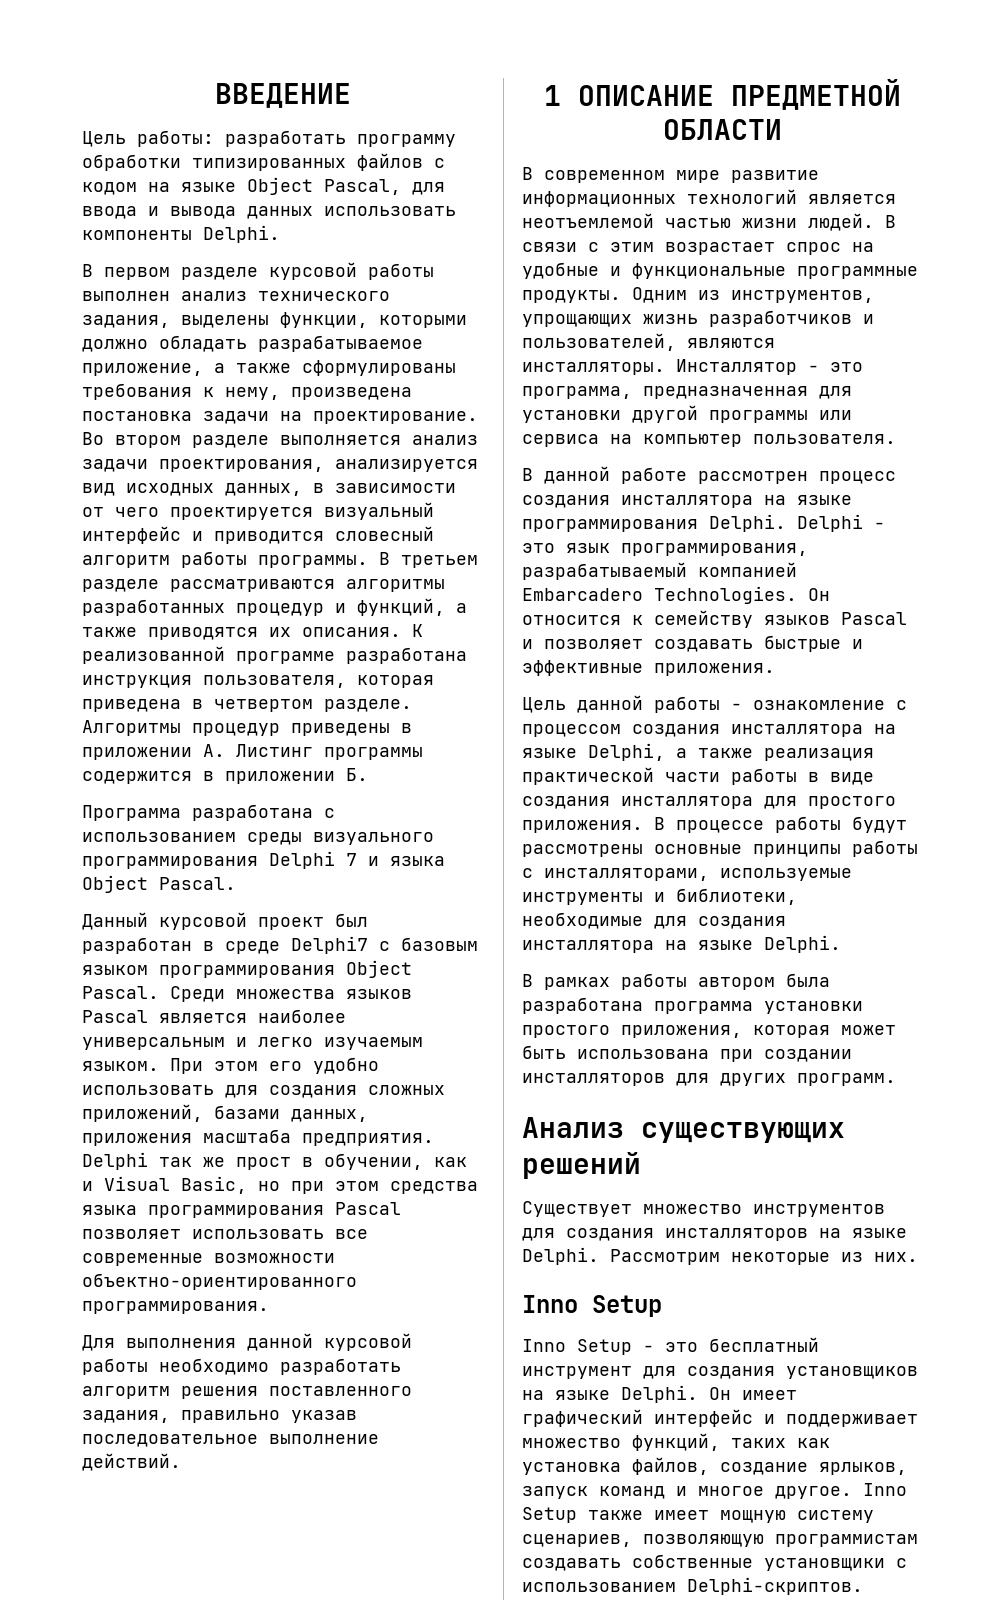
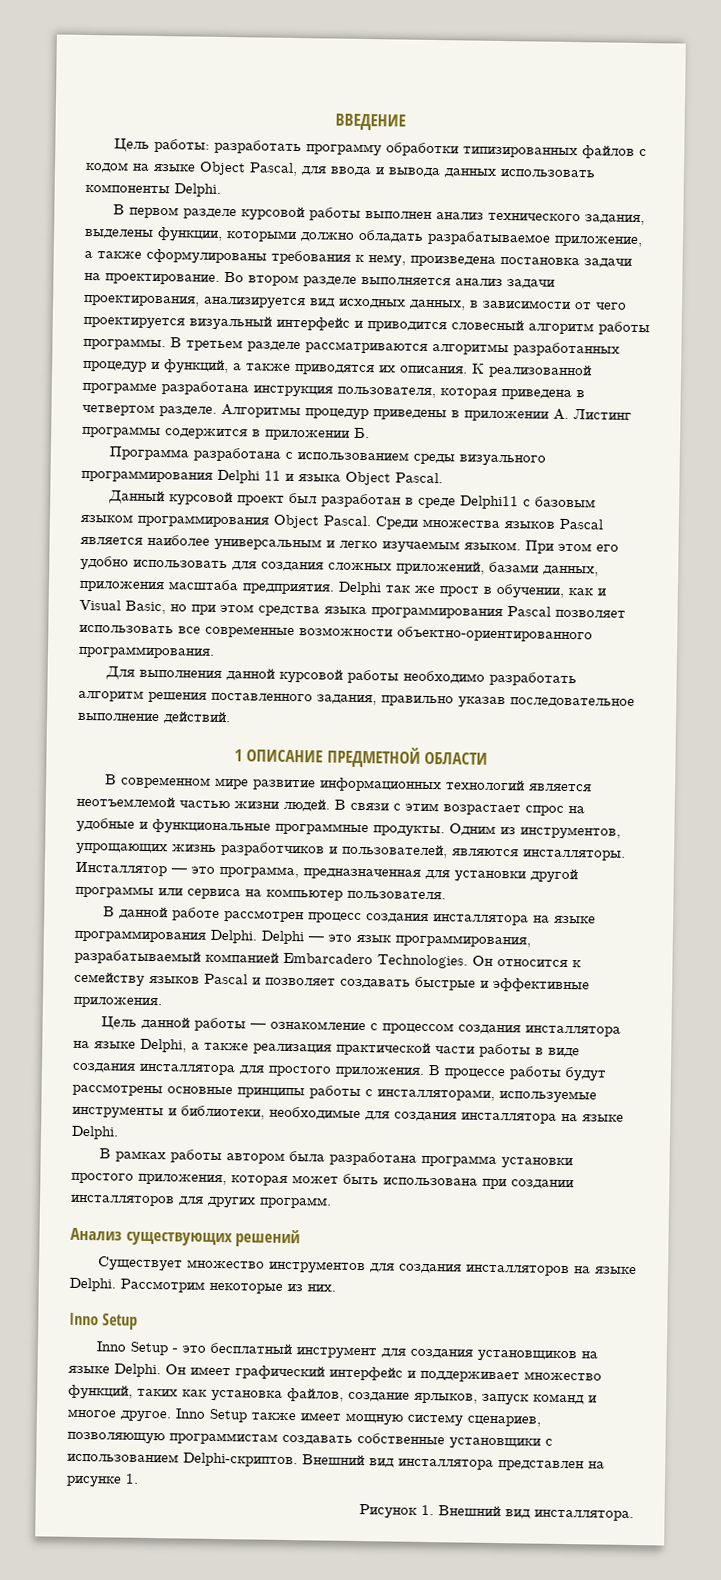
[346,853,357,866] 7 -> [264,470,281,481] 11
[291,936,368,954] Delphi7 -> [459,495,519,510] Delphi11
[808,365,819,372] - -> [171,868,187,874] —
[874,522,885,529] - -> [308,936,324,942] —
[731,703,742,710] - -> [249,1023,266,1029] —
(863, 1586) none -> [302,1454,605,1472] [66,1473,139,1488] [359,1504,634,1522] Внешний вид инсталлятора представлен на рисунке 1. // Рисунок 1. Внешний вид инсталлятора.

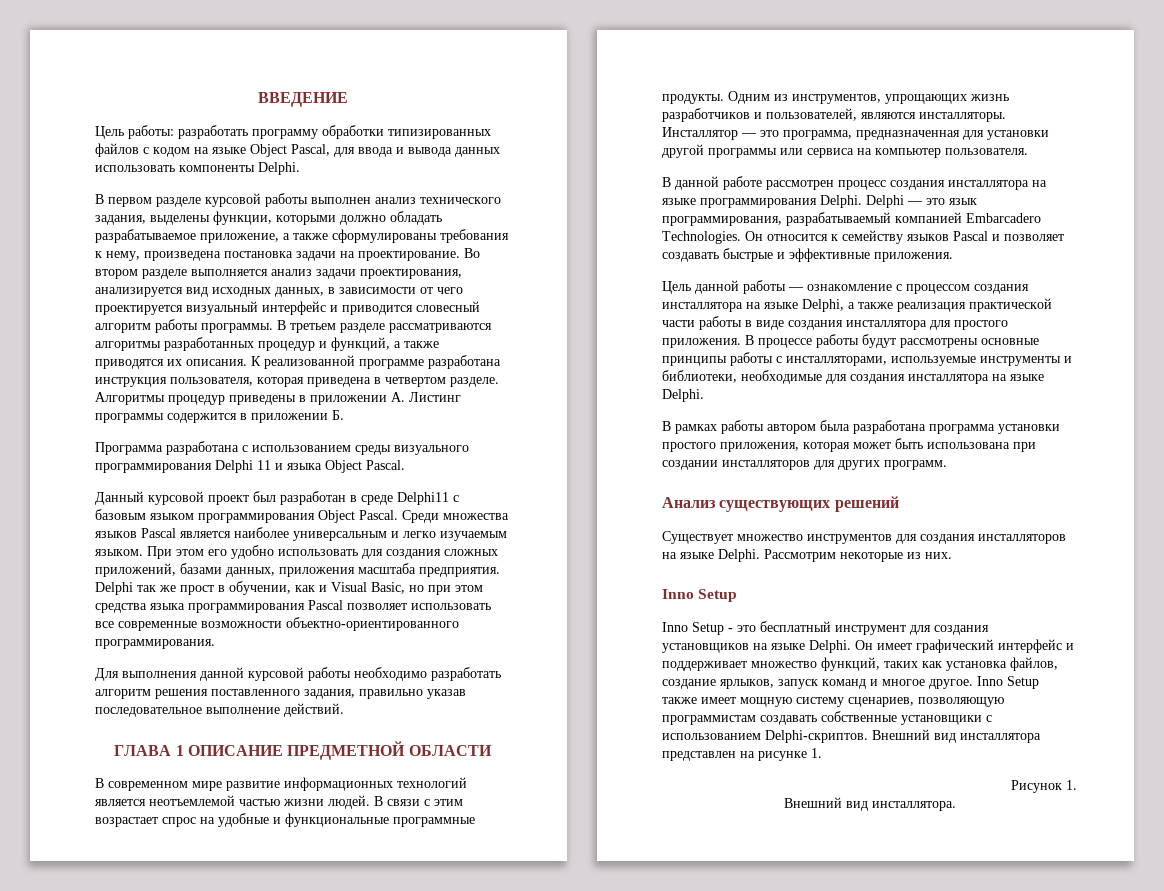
(231, 718) none -> [114,745,172,756] ГЛАВА
(434, 1510) none -> (1077, 785) //

